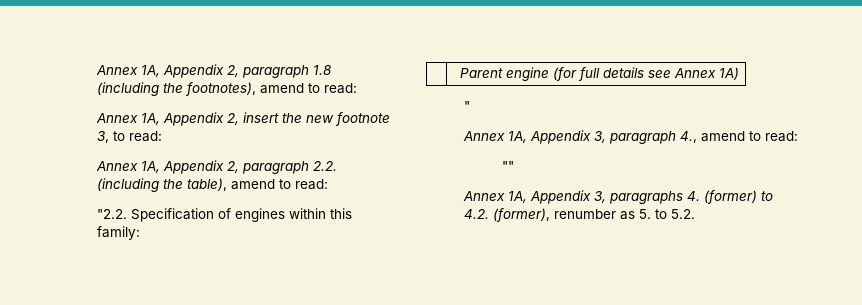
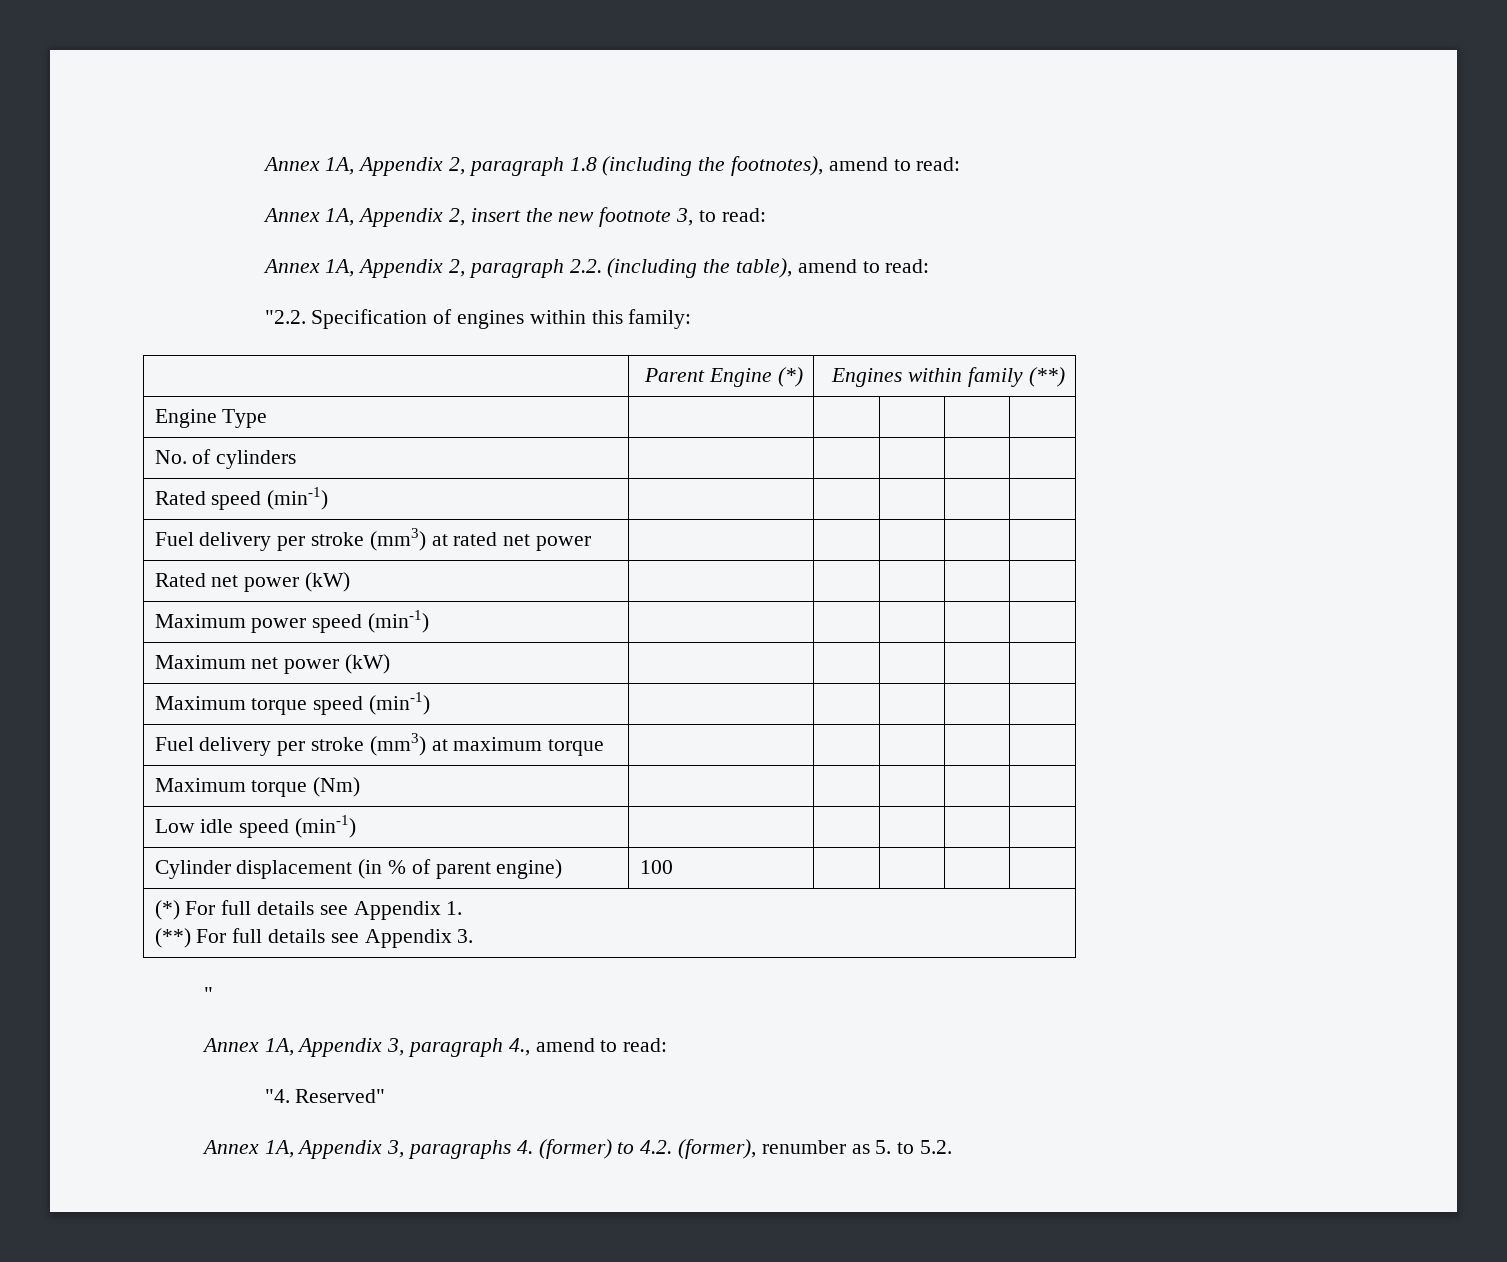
[506,67,740,81] engine (for full details see Annex 1A) -> [708,367,803,387] [831,367,1065,387] [154,409,268,428] [154,449,297,469] [154,487,329,510] [154,528,591,551] [154,572,350,592] [154,610,429,633] [154,654,390,674] [154,692,430,715] [154,733,605,756] [154,777,361,797] [154,815,356,838] [154,859,563,879] [639,860,673,874] [154,900,463,920] [154,928,474,948] Engine (*) | Engines within family (**) // Engine Type | | | | | // No. of cylinders | | | | | // Rated speed (min-1) | | | | | // Fuel delivery per stroke (mm3) at rated net power | | | | | // Rated net power (kW) | | | | | // Maximum power speed (min-1) | | | | | // Maximum net power (kW) | | | | | // Maximum torque speed (min-1) | | | | | // Fuel delivery per stroke (mm3) at maximum torque | | | | | // Maximum torque (Nm) | | | | | // Low idle speed (min-1) | | | | | // Cylinder displacement (in % of parent engine) | 100 | | | | // (*) For full details see Appendix 1. // (**) For full details see Appendix 3.
[501,161,514,171] "" -> [264,1089,386,1103] "4. Reserved"

